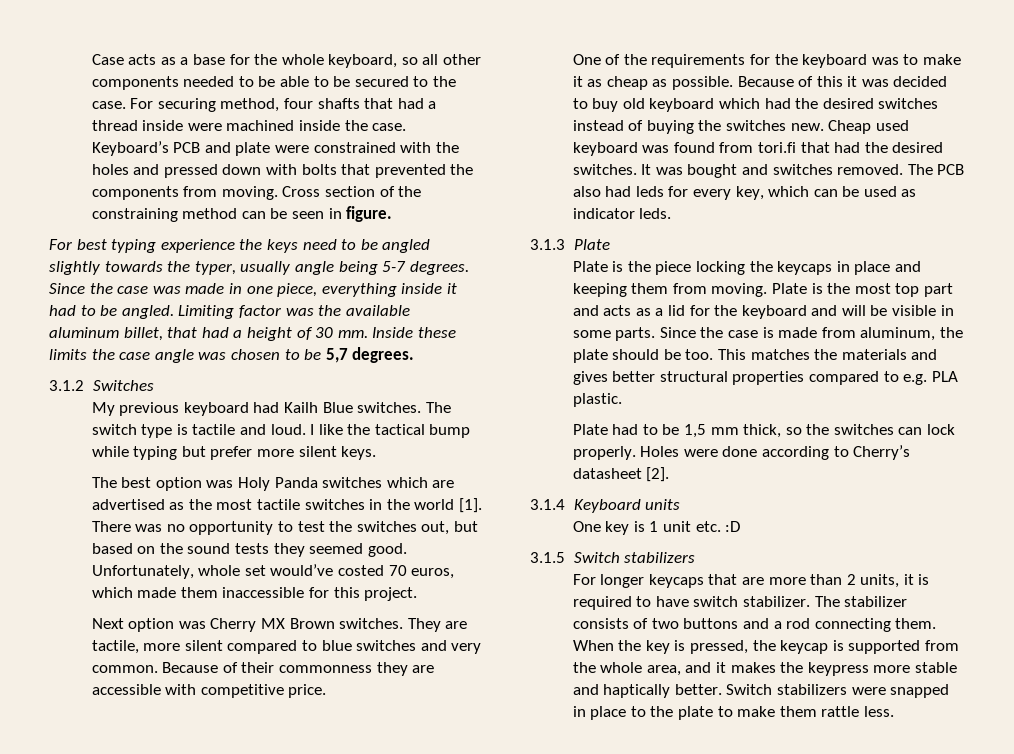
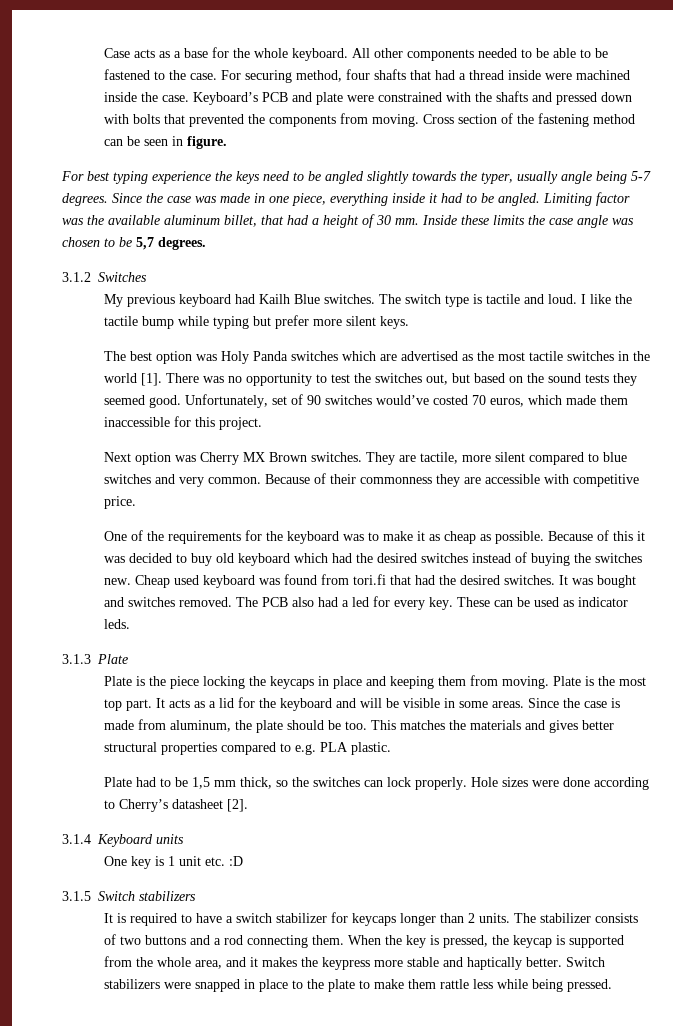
[328,54,439,68] keyboard, so all -> [292,48,371,61] keyboard. All
[354,76,409,87] secured -> [104,69,151,80] fastened
[91,164,129,175] holes -> [496,91,529,102] shafts
[91,208,178,222] constraining -> [538,113,590,127] fastening
[374,424,425,435] tactical -> [104,316,139,326] tactile
[198,565,266,576] whole set -> [272,394,373,405] set of 90 switches
[635,186,810,200] leds for every key, which -> [342,596,491,610] a led for every key. These
[923,283,953,297] [572,305,599,316] part and -> [126,698,166,711] part. It
[615,327,656,341] parts. -> [492,701,525,708] areas.
[640,446,680,457] Holes -> [471,777,529,787] Hole sizes
[572,574,930,588] [572,596,810,610] For longer keycaps that are more than 2 units, it is required to have switch stabilizer. -> [104,912,511,926] It is required to have a switch stabilizer for keycaps longer than 2 units.
[863,706,894,717] less. -> [473,979,613,992] less while being pressed.

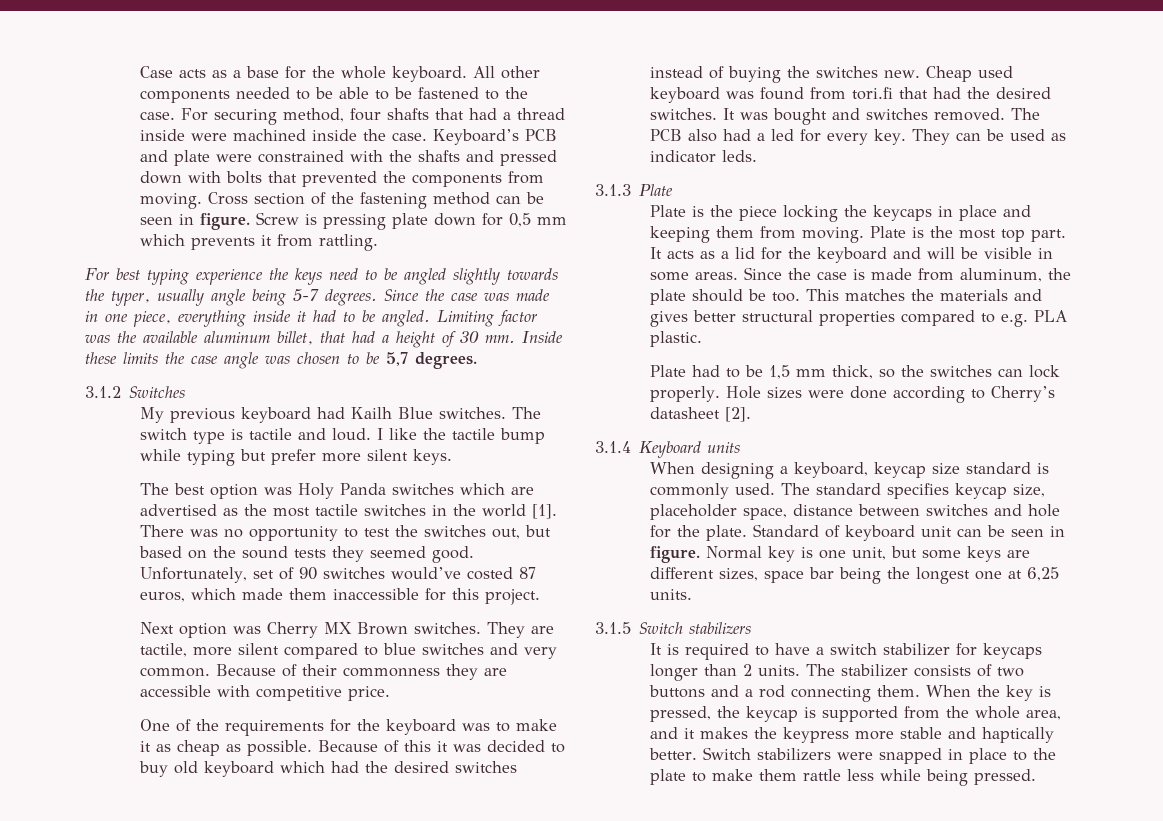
(228, 142) none -> [256,212,568,230] [140,234,379,251] Screw is pressing plate down for 0,5 mm which prevents it from rattling.
[472,395,487,405] 70 -> [519,567,537,579] 87
[457,597,491,607] These -> [912,129,951,145] They
[104,856,244,869] One key is 1 unit etc. :D -> [650,462,1050,479] [650,483,1046,499] [650,504,1061,520] [650,524,1066,541] [650,546,1031,563] [650,567,1060,584] [650,589,693,600] When designing a keyboard, keycap size standard is commonly used. The standard specifies keycap size, placeholder space, distance between switches and hole for the plate. Standard of keyboard unit can be seen in figure. Normal key is one unit, but some keys are different sizes, space bar being the longest one at 6,25 units.

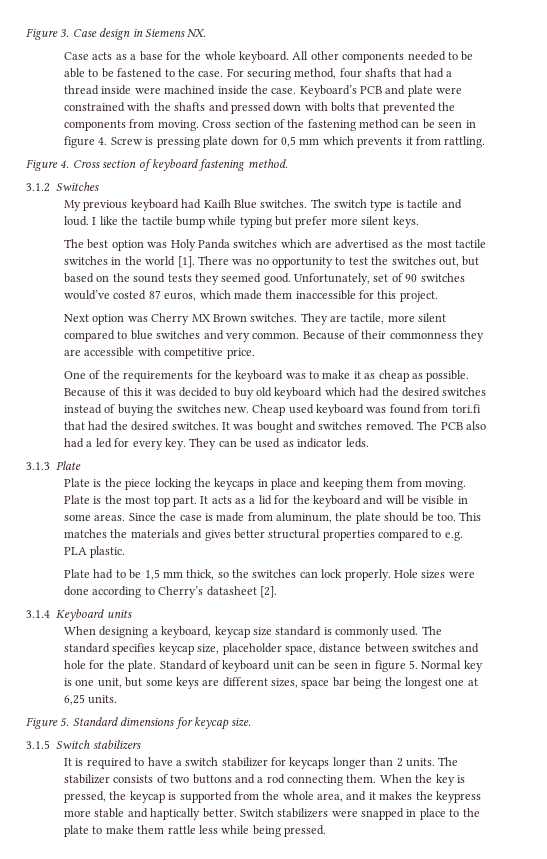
(140, 72) none -> [26,28,207,40] Figure 3. Case design in Siemens NX. //
[200,213,251,230] figure. -> [64,136,108,148] figure 4.
[85,268,558,285] [85,289,550,306] [85,310,538,327] [85,331,563,348] [85,352,477,369] For best typing experience the keys need to be angled slightly towards the typer, usually angle being 5-7 degrees. Since the case was made in one piece, everything inside it had to be angled. Limiting factor was the available aluminum billet, that had a height of 30 mm. Inside these limits the case angle was chosen to be 5,7 degrees. -> [26,159,288,171] Figure 4. Cross section of keyboard fastening method.
[650,546,701,563] figure. -> [374,660,418,672] figure 5.
(693, 594) none -> [26,717,252,730] // Figure 5. Standard dimensions for keycap size.

